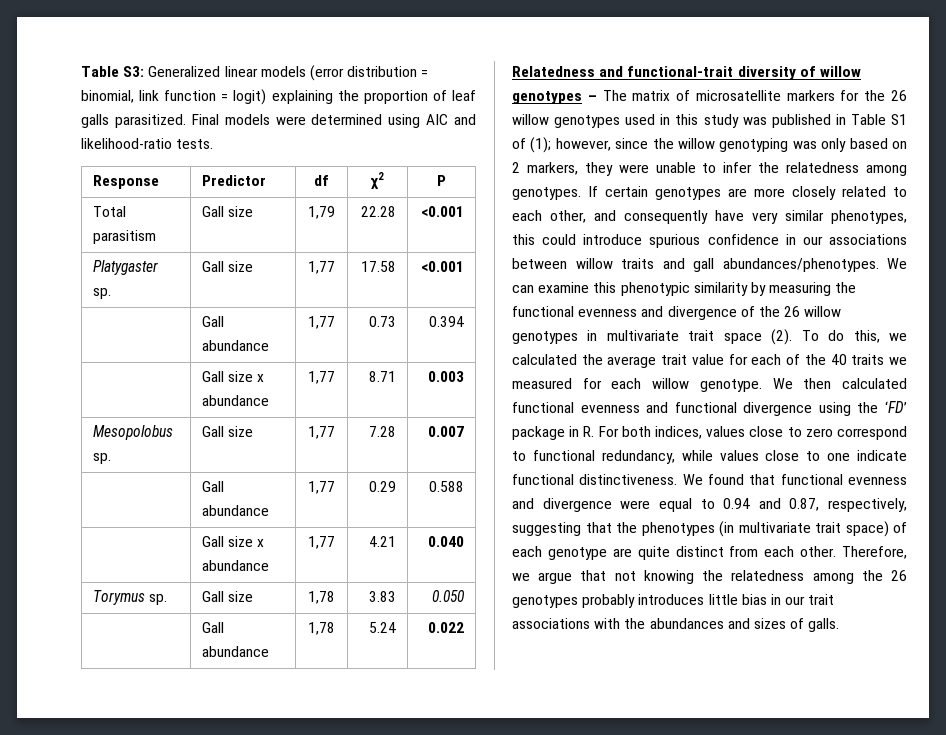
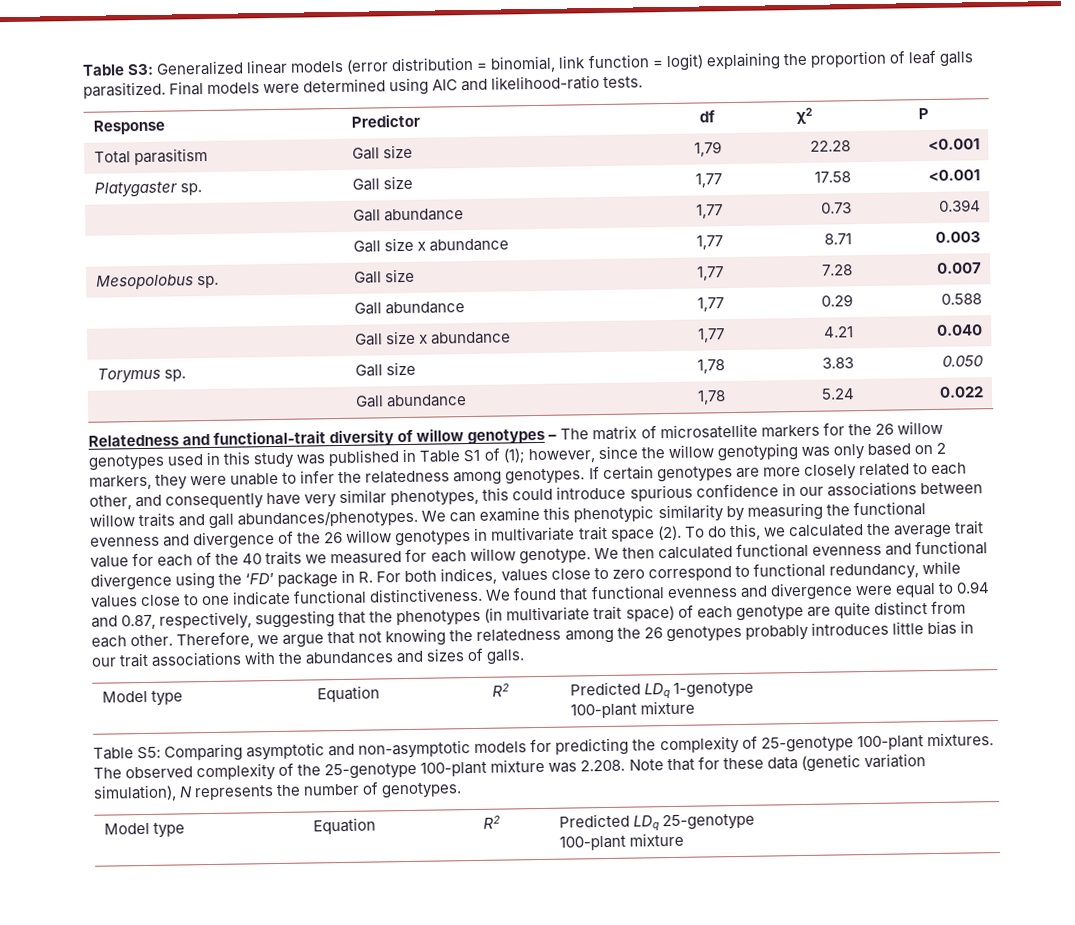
(840, 625) none -> [101,690,183,706] [316,685,380,703] [491,683,510,697] [569,681,754,700] [569,700,695,719] [93,732,994,762] [93,753,926,782] [93,781,463,802] [103,822,185,838] [312,817,376,835] [482,815,501,829] [558,813,755,832] [558,832,684,851] // Model type | Equation | R2 | Predicted LDq 1-genotype // 100-plant mixture // Table S5: Comparing asymptotic and non-asymptotic models for predicting the complexity of 25-genotype 100-plant mixtures. The observed complexity of the 25-genotype 100-plant mixture was 2.208. Note that for these data (genetic variation simulation), N represents the number of genotypes. // Model type | Equation | R2 | Predicted LDq 25-genotype // 100-plant mixture

